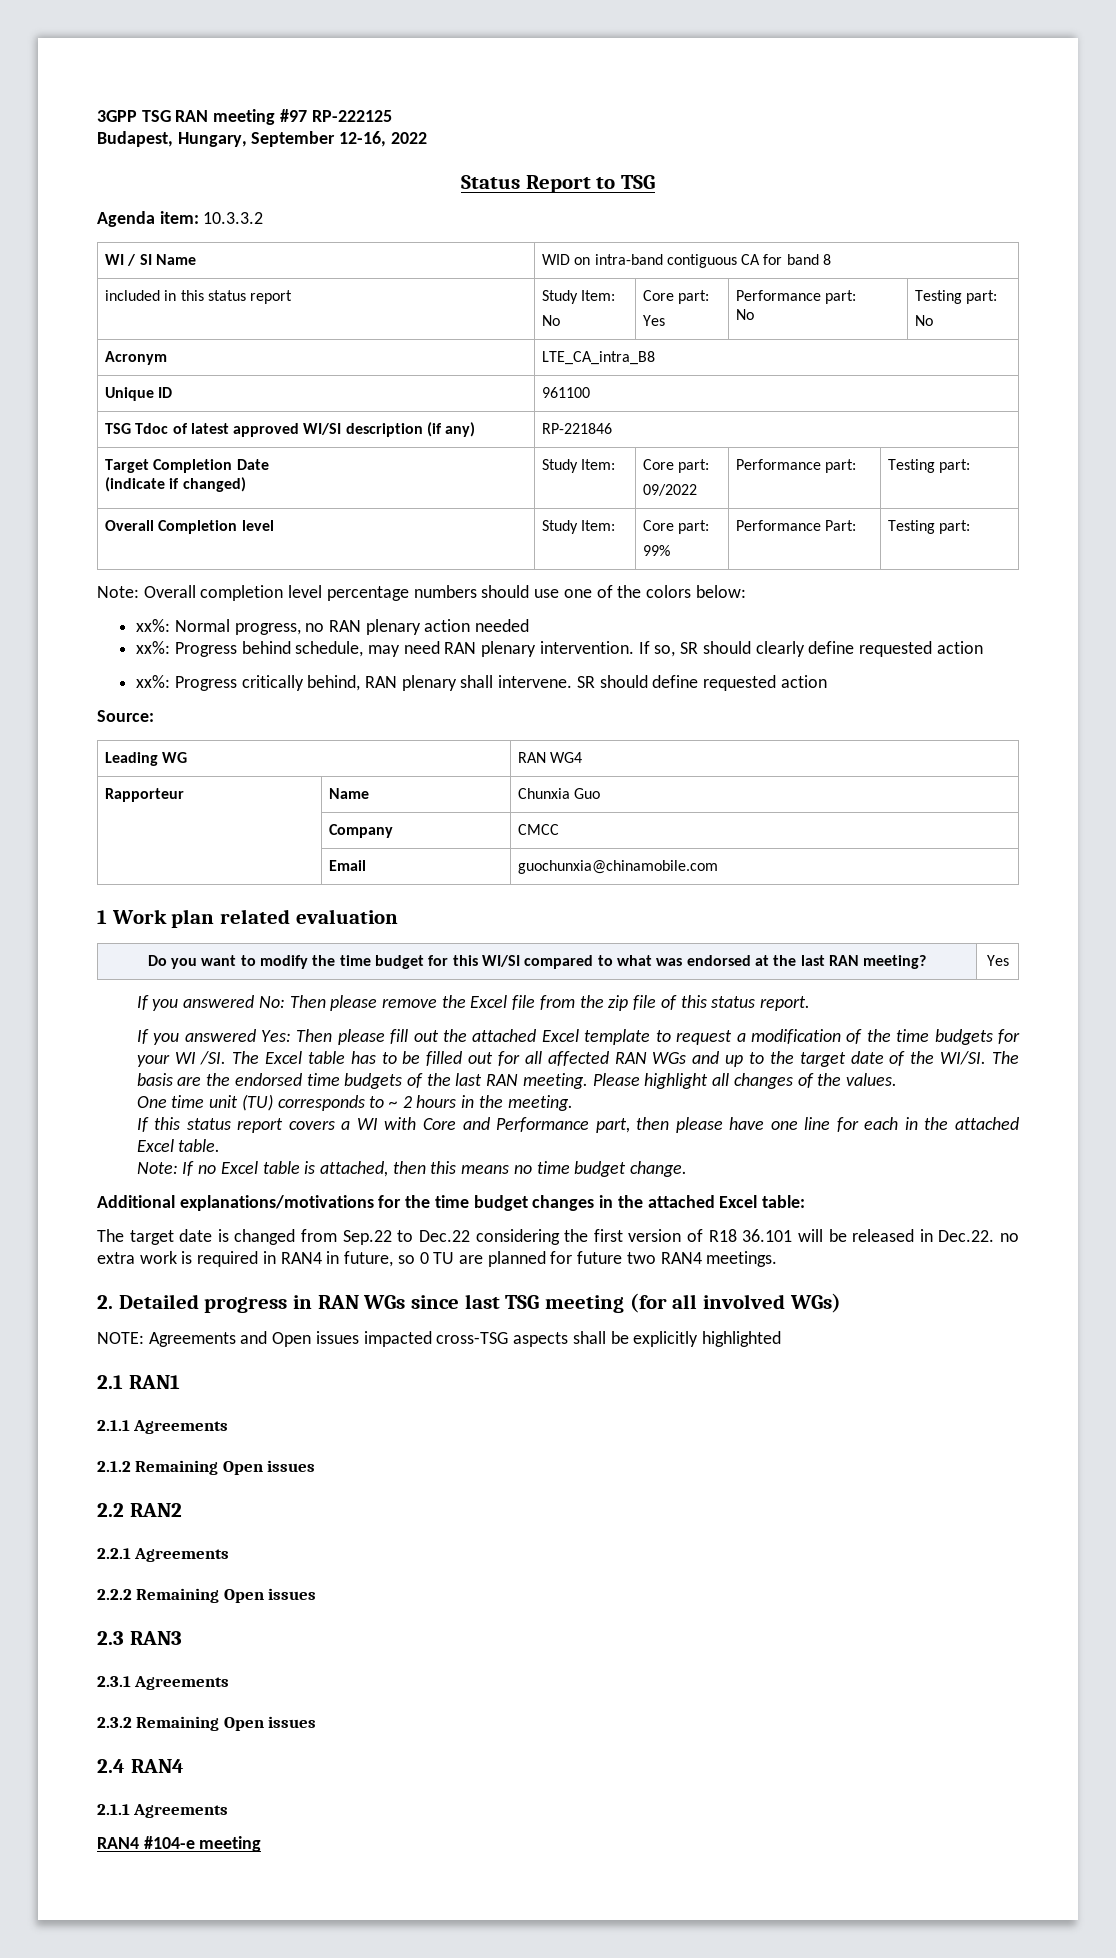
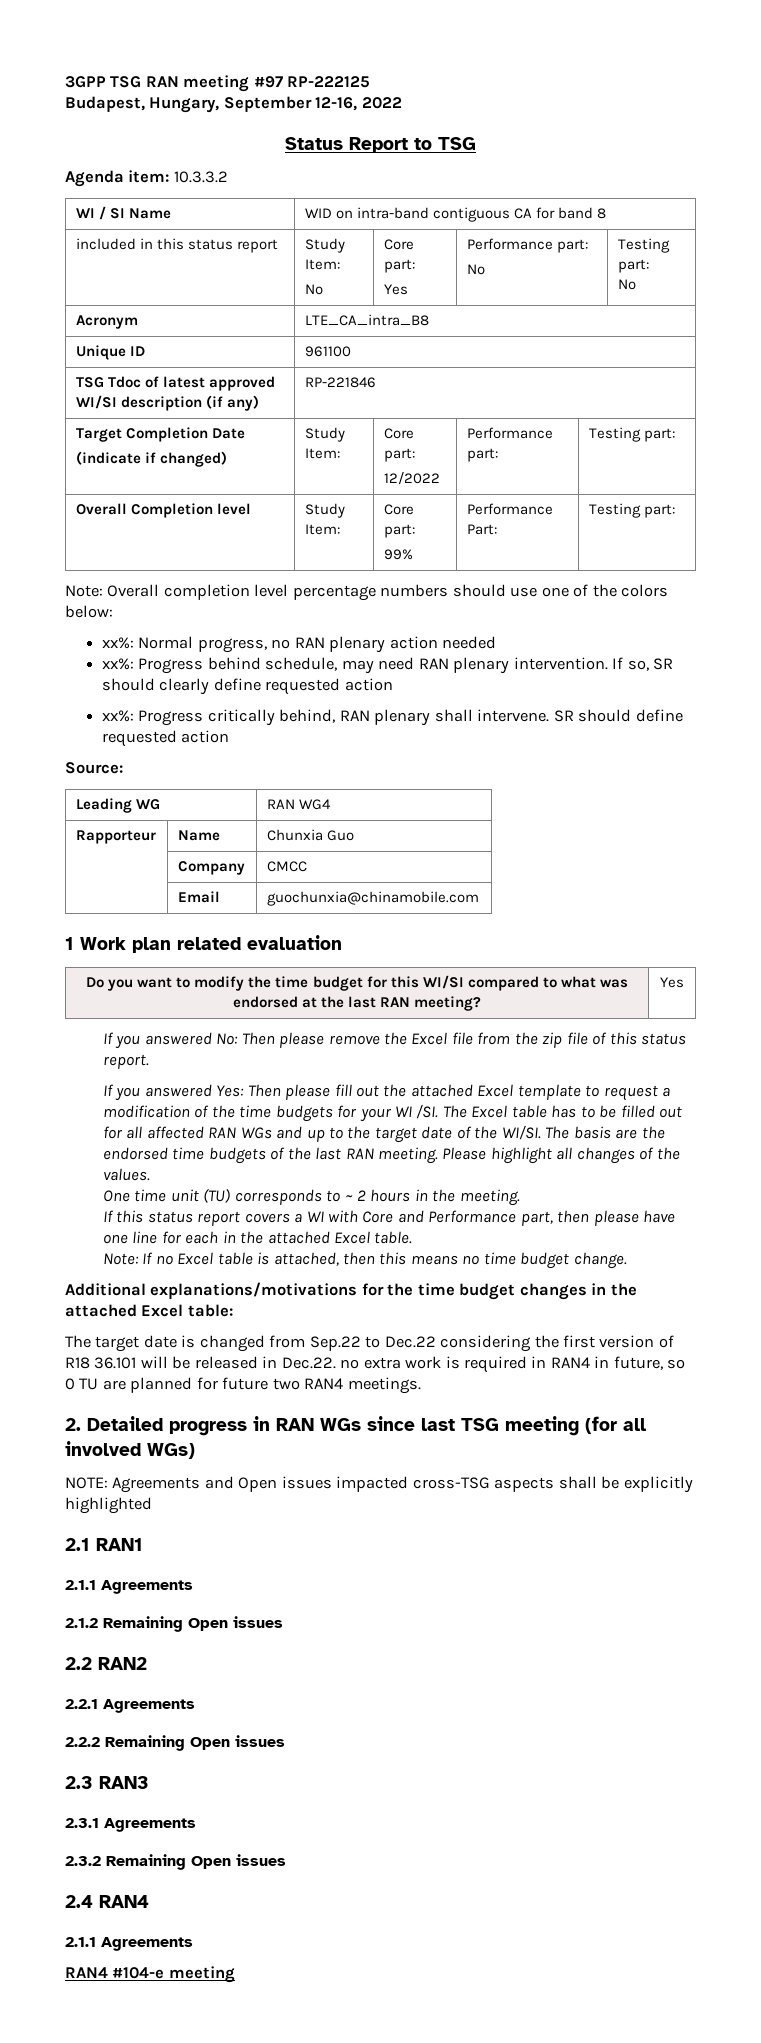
[642,484,697,496] 09/2022 -> [383,472,440,485] 12/2022

